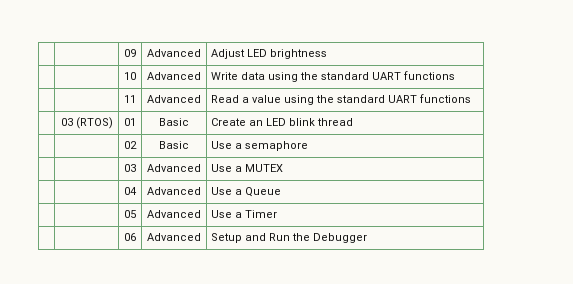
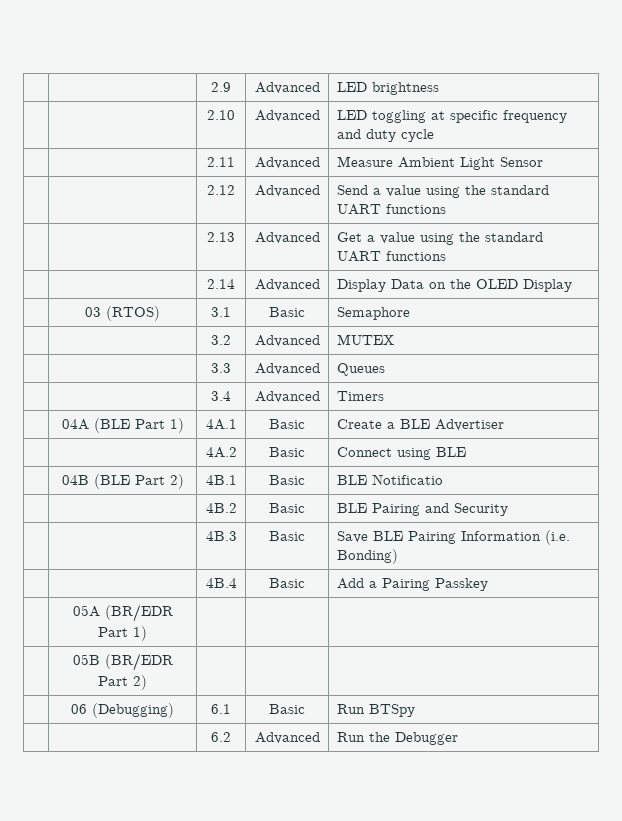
[124,49,136,57] [147,49,201,57] [211,49,246,59] | | 09 | Advanced | Adjust -> [211,82,231,92] [254,82,320,94] | | 2.9 | Advanced |
[124,72,136,80] [147,72,201,80] [211,71,456,82] [124,95,136,103] [147,95,201,103] [211,94,472,105] [60,117,113,129] [124,118,136,126] [159,118,189,126] [211,118,354,126] [124,141,137,149] [159,141,189,149] [211,141,309,151] [124,164,136,172] [147,164,201,172] [211,164,284,172] [124,187,137,195] [147,187,201,195] [211,187,282,197] [124,210,136,218] [147,210,201,218] [211,210,278,218] [124,233,136,241] [147,233,201,241] [211,233,267,243] 10 | Advanced | Write data using the standard UART functions // | | 11 | Advanced | Read a value using the standard UART functions // | 03 (RTOS) | 01 | Basic | Create an LED blink thread // | | 02 | Basic | Use a semaphore // | | 03 | Advanced | Use a MUTEX // | | 04 | Advanced | Use a Queue // | | 05 | Advanced | Use a Timer // | | 06 | Advanced | Setup and -> [207,110,235,120] [254,110,320,122] [336,110,567,123] [336,129,434,142] [207,157,235,167] [254,157,320,169] [336,156,543,170] [207,185,235,195] [254,185,320,197] [336,185,549,198] [336,204,446,215] [207,232,235,242] [254,232,320,244] [336,232,543,245] [336,251,446,262] [207,279,235,289] [254,279,320,291] [336,279,572,292] [85,306,160,321] [211,307,231,317] [269,307,305,317] [336,307,410,320] [211,335,231,345] [254,335,320,347] [336,334,394,345] [211,363,231,373] [254,363,320,375] [336,363,385,376] [211,391,231,401] [254,391,320,403] [336,391,384,401] [61,418,184,433] [205,419,237,430] [269,419,305,429] [336,419,504,431] [205,447,237,458] [269,447,305,457] [336,447,466,460] [61,474,184,489] [205,475,237,485] [269,475,305,485] [336,474,443,485] [205,503,237,513] [269,503,305,513] [336,503,508,516] [205,531,237,541] [269,531,305,541] [336,530,570,545] [336,549,398,564] [205,578,237,588] [269,578,305,588] [336,578,488,591] [72,604,173,622] [98,626,147,641] [72,653,173,671] [98,675,147,690] [71,703,174,718] [211,704,231,714] [269,704,305,714] [336,704,415,717] [211,732,231,742] [254,732,320,744] 2.10 | Advanced | LED toggling at specific frequency and duty cycle // | | 2.11 | Advanced | Measure Ambient Light Sensor // | | 2.12 | Advanced | Send a value using the standard UART functions // | | 2.13 | Advanced | Get a value using the standard UART functions // | | 2.14 | Advanced | Display Data on the OLED Display // | 03 (RTOS) | 3.1 | Basic | Semaphore // | | 3.2 | Advanced | MUTEX // | | 3.3 | Advanced | Queues // | | 3.4 | Advanced | Timers // | 04A (BLE Part 1) | 4A.1 | Basic | Create a BLE Advertiser // | | 4A.2 | Basic | Connect using BLE // | 04B (BLE Part 2) | 4B.1 | Basic | BLE Notificatio // | | 4B.2 | Basic | BLE Pairing and Security // | | 4B.3 | Basic | Save BLE Pairing Information (i.e. Bonding) // | | 4B.4 | Basic | Add a Pairing Passkey // | 05A (BR/EDR Part 1) | | | // | 05B (BR/EDR Part 2) | | | // | 06 (Debugging) | 6.1 | Basic | Run BTSpy // | | 6.2 | Advanced |

